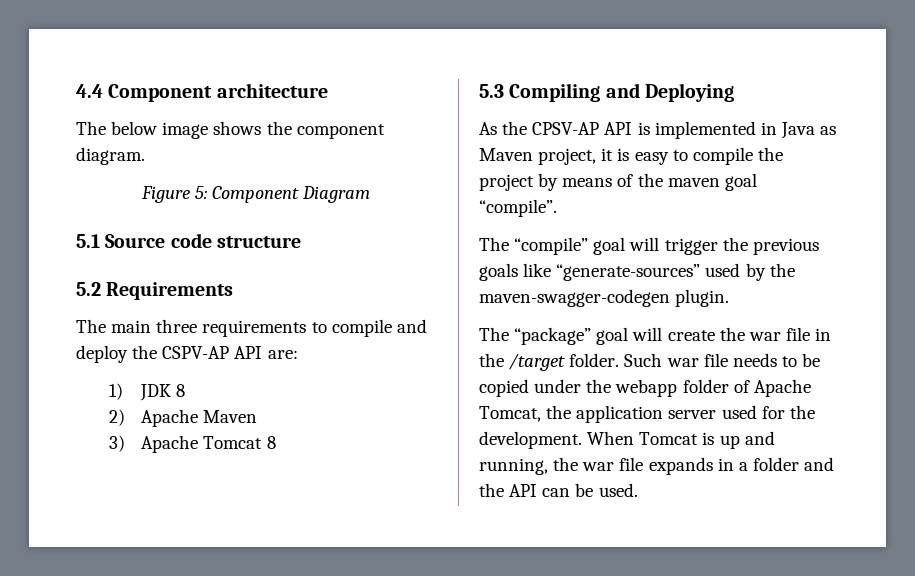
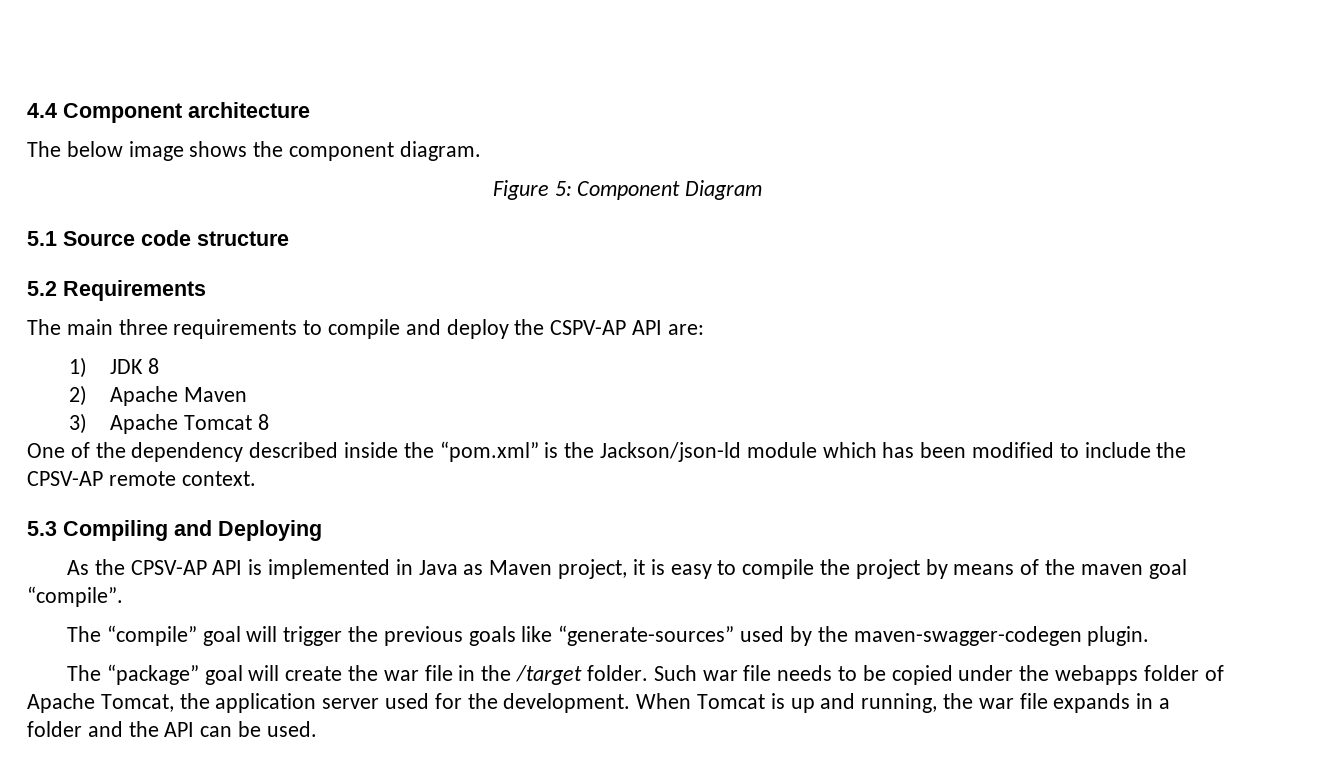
(276, 442) none -> [27,441,1187,462] [27,471,256,486] // One of the dependency described inside the “pom.xml” is the Jackson/json-ld module which has been modified to include the CPSV-AP remote context.
[615,379,678,397] webapp -> [1054,665,1138,685] webapps

